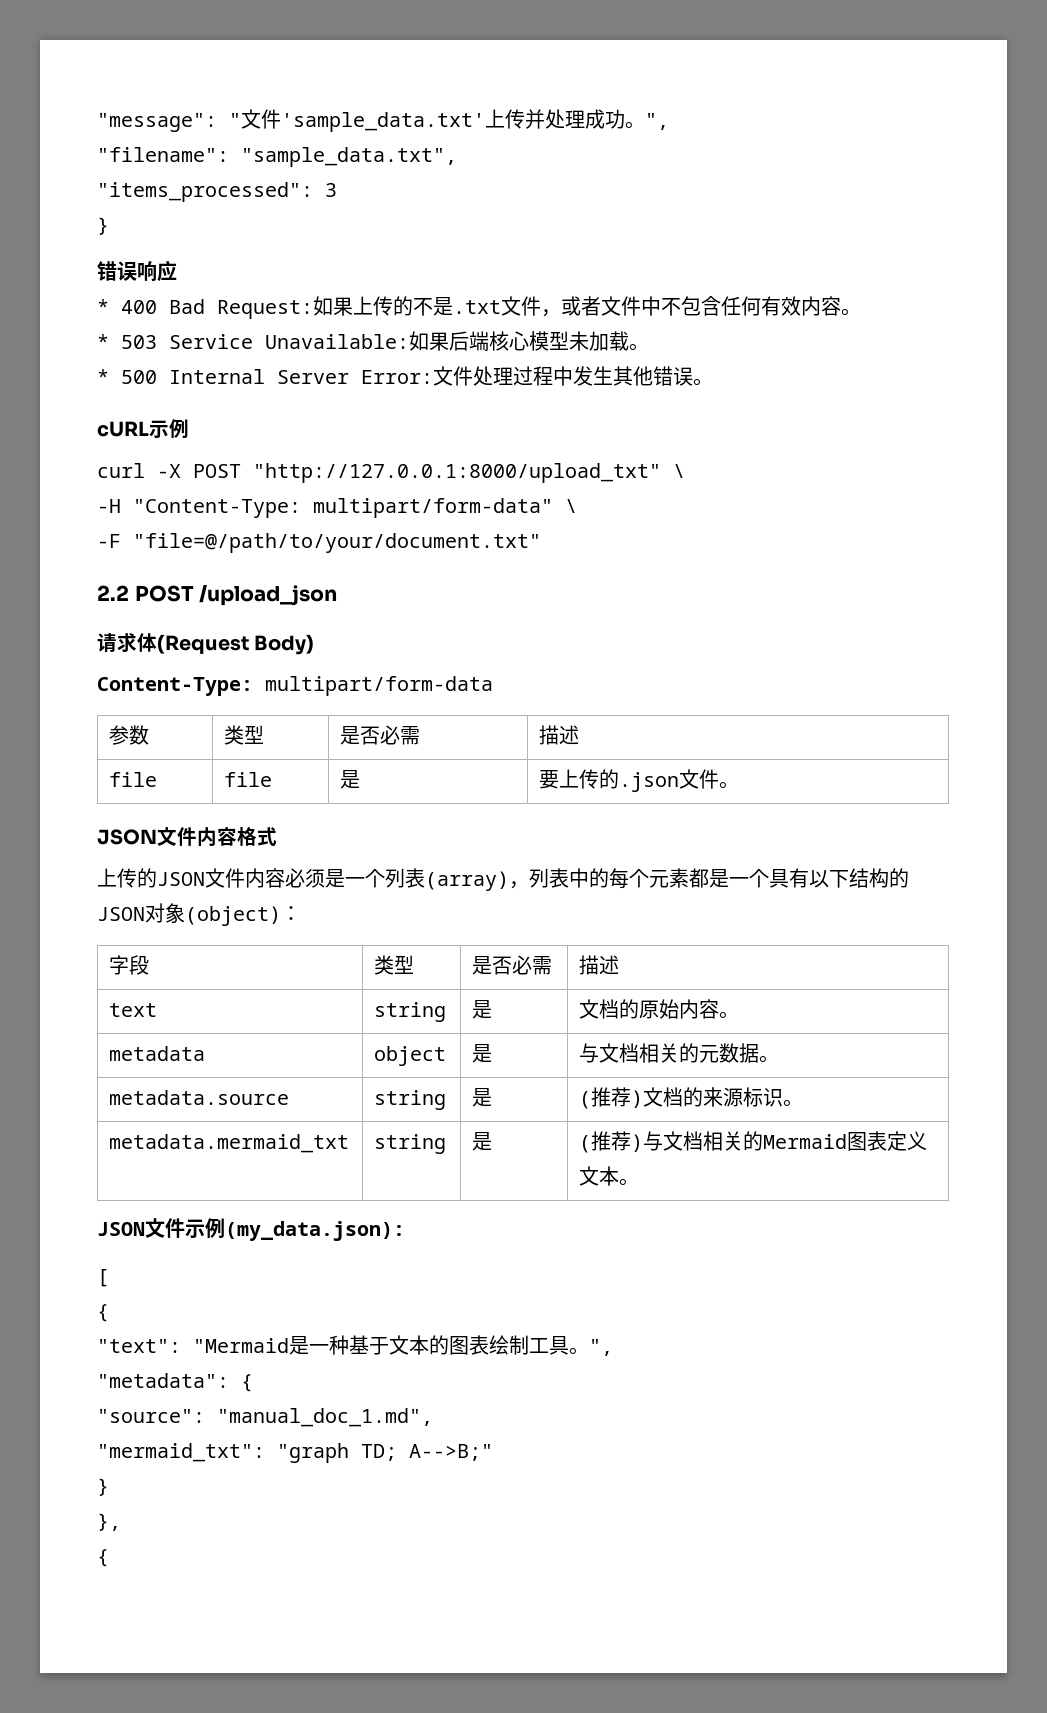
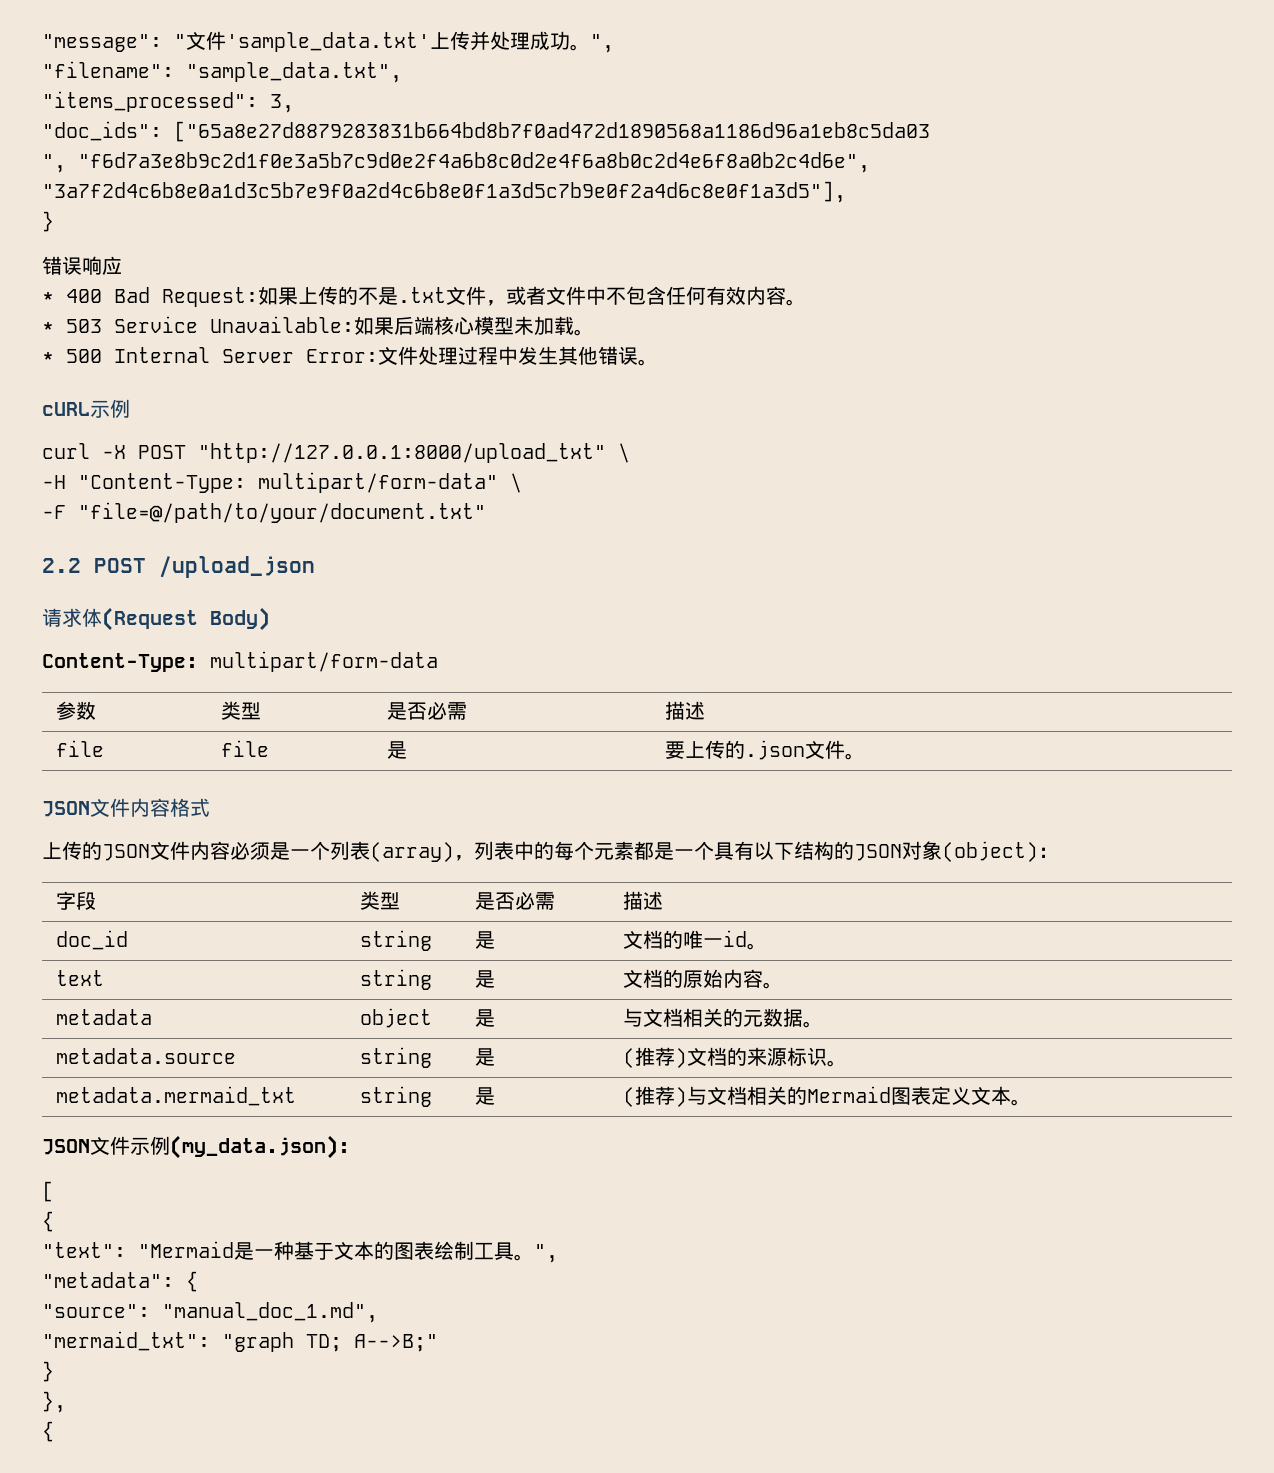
[325,183,337,197] 3 -> [270,94,294,113] [42,121,930,142] [42,152,870,173] [42,181,846,203] 3, // "doc_ids": ["65a8e27d8879283831b664bd8b7f0ad472d1890568a1186d96a1eb8c5da03 // ", "f6d7a3e8b9c2d1f0e3a5b7c9d0e2f4a6b8c0d2e4f6a8b0c2d4e6f8a0b2c4d6e", "3a7f2d4c6b8e0a1d3c5b7e9f0a2d4c6b8e0f1a3d5c7b9e0f2a4d6c8e0f1a3d5"],
(620, 965) none -> [56,930,129,950] [360,930,433,951] [475,931,496,949] [623,930,768,950] // doc_id | string | 是 | 文档的唯一id。

